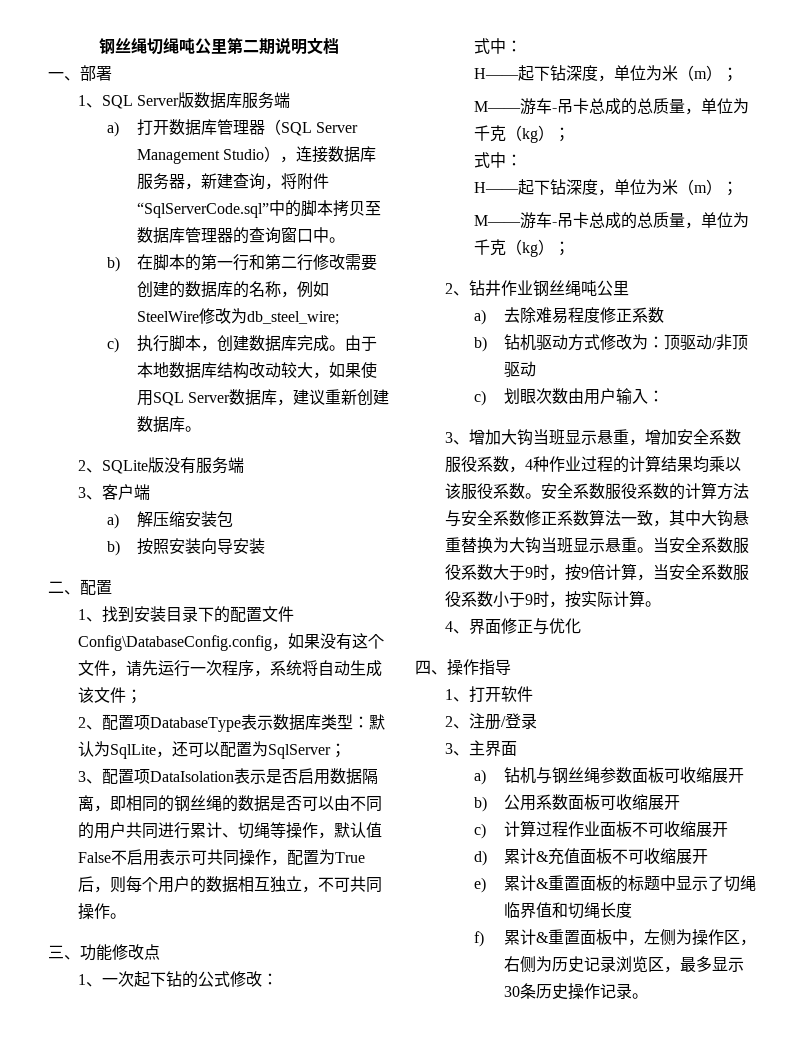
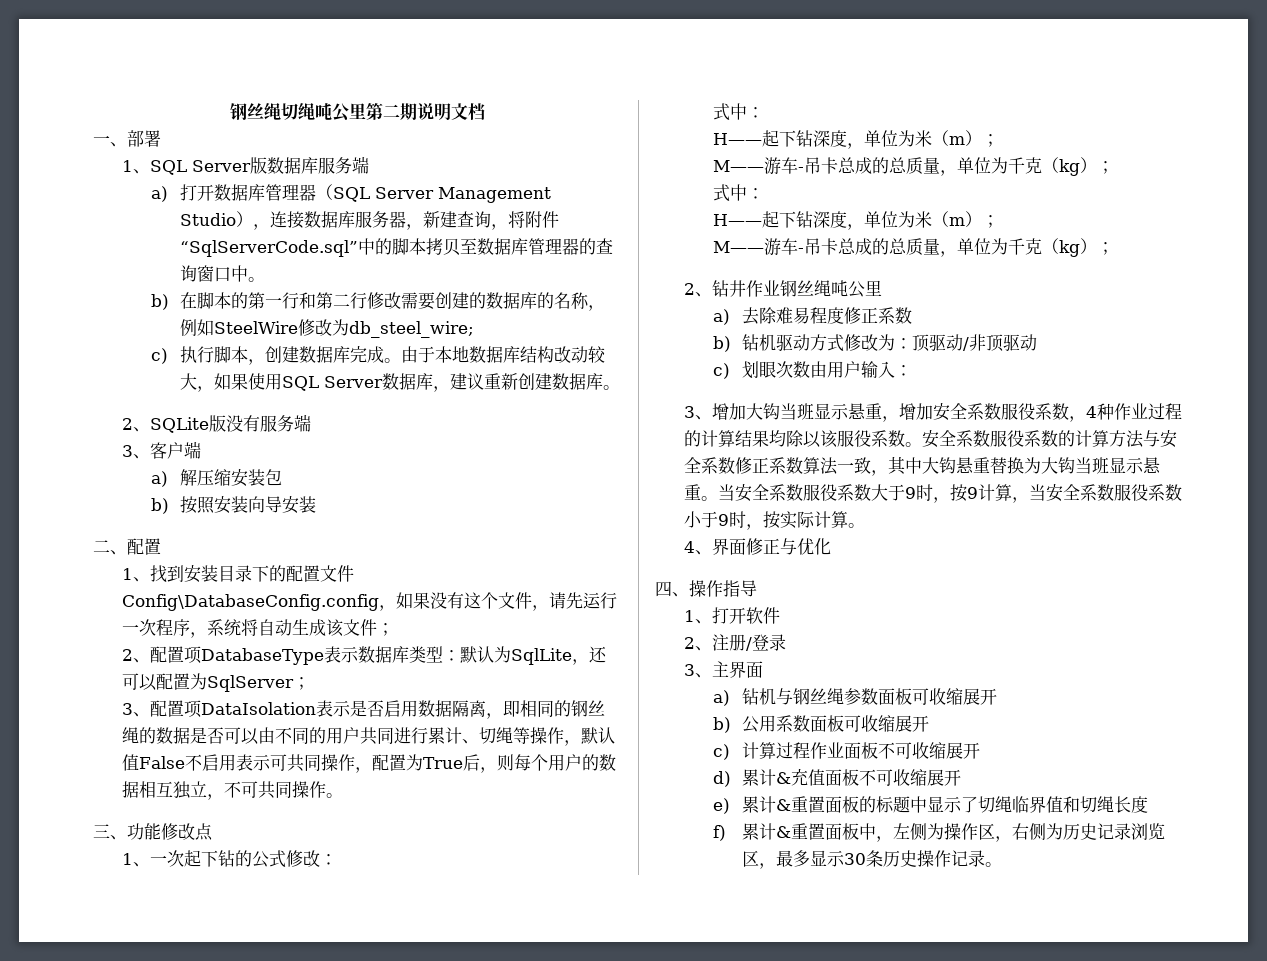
[708,456,725,472] 乘 -> [786,430,805,447] 除
[588,564,605,580] 倍 -> (979, 493) none

